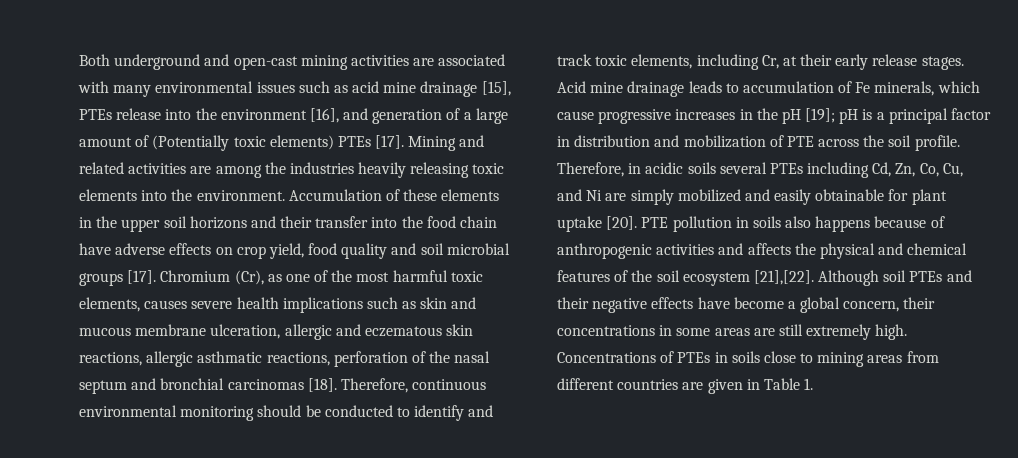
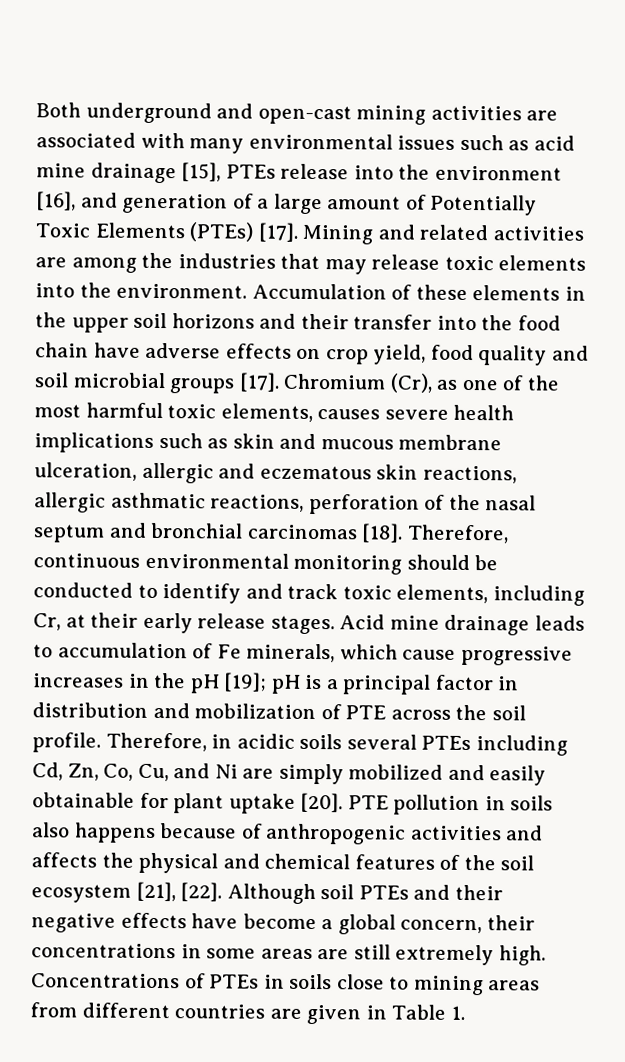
[152,135,371,151] (Potentially toxic elements) PTEs -> [430,194,538,216] [35,222,254,242] Potentially Toxic Elements (PTEs)
[358,162,470,178] heavily releasing -> [280,253,441,275] that may release
[753,270,814,285] [21],[22]. -> [135,881,223,902] [21], [22].

